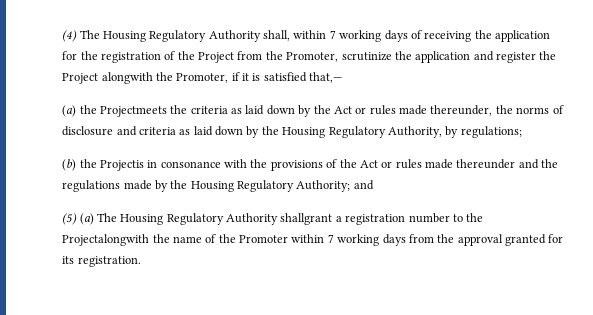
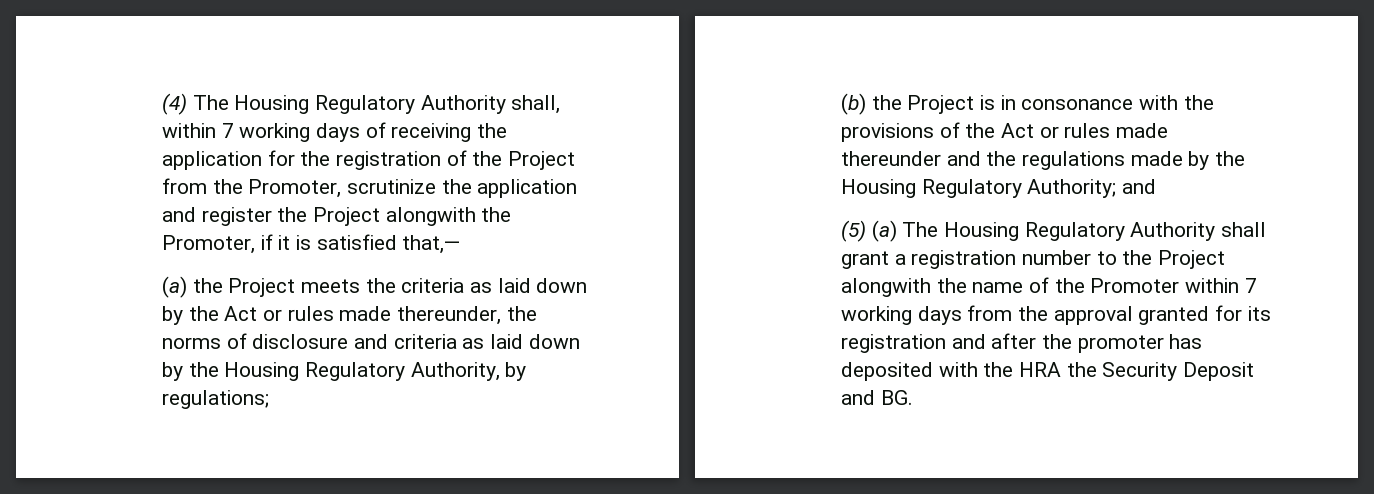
[99,106,167,117] Projectmeets -> [228,278,360,297] Project meets
[99,160,144,171] Projectis -> [907,95,995,114] Project is
[280,213,333,225] shallgrant -> [1220,222,1266,237] [840,251,889,269] shall grant
[62,234,150,246] Projectalongwith -> [1157,250,1225,269] [840,278,931,297] Project alongwith
[77,256,141,267] registration. -> [840,333,1203,353] [840,362,1254,381] [840,390,913,405] registration and after the promoter has deposited with the HRA the Security Deposit and BG.

